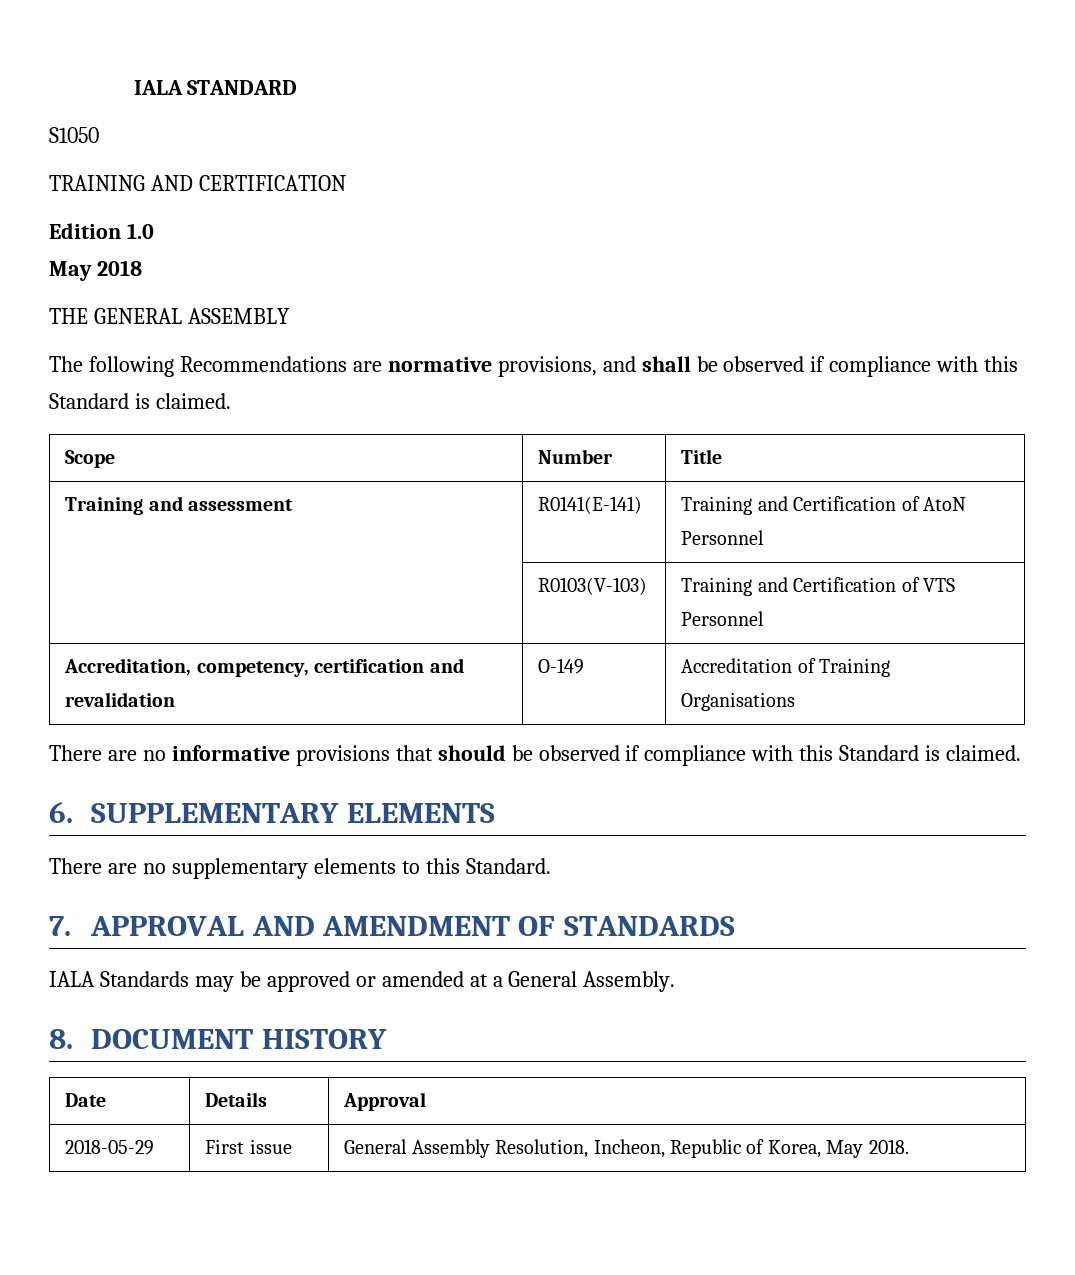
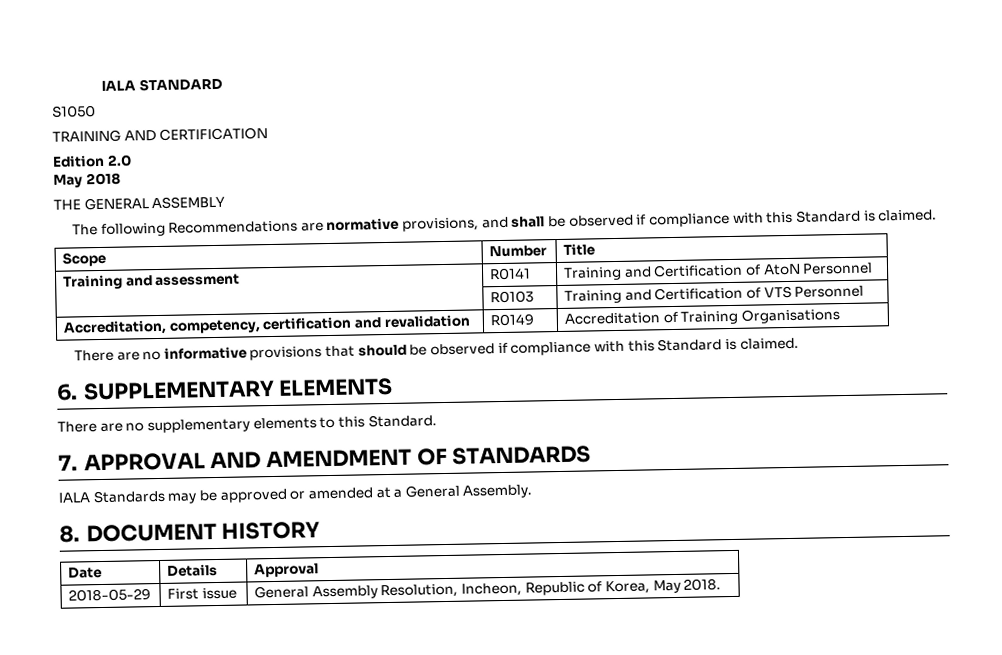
[126,223,154,239] 1.0 -> [106,154,132,167] 2.0
[538,496,643,514] R0141(E-141) -> [489,267,532,281] R0141
[538,577,648,595] R0103(V-103) -> [490,290,535,304] R0103
[538,658,585,674] O-149 -> [490,313,535,327] R0149

